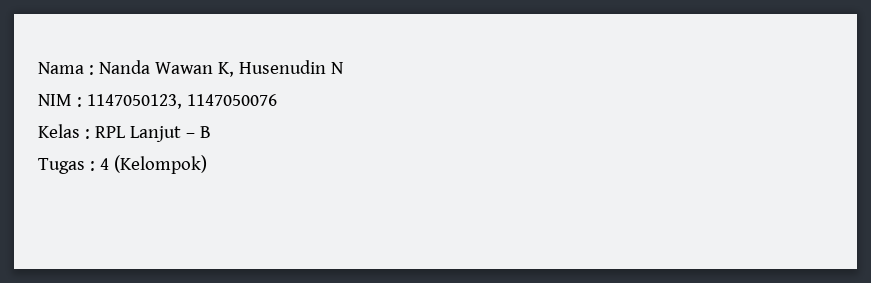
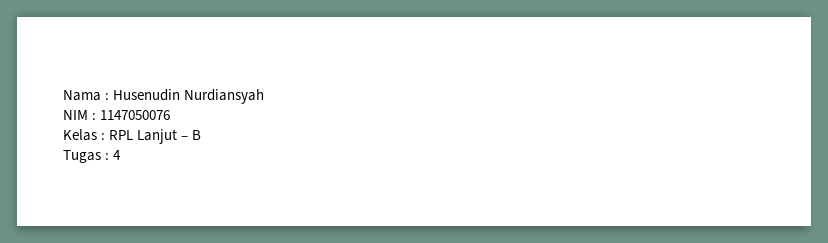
[98,60,343,77] Nanda Wawan K, Husenudin N -> [113,89,265,104] Husenudin Nurdiansyah
[86,94,182,109] 1147050123, -> (97, 116) none
[113,155,207,174] (Kelompok) -> (122, 155) none

